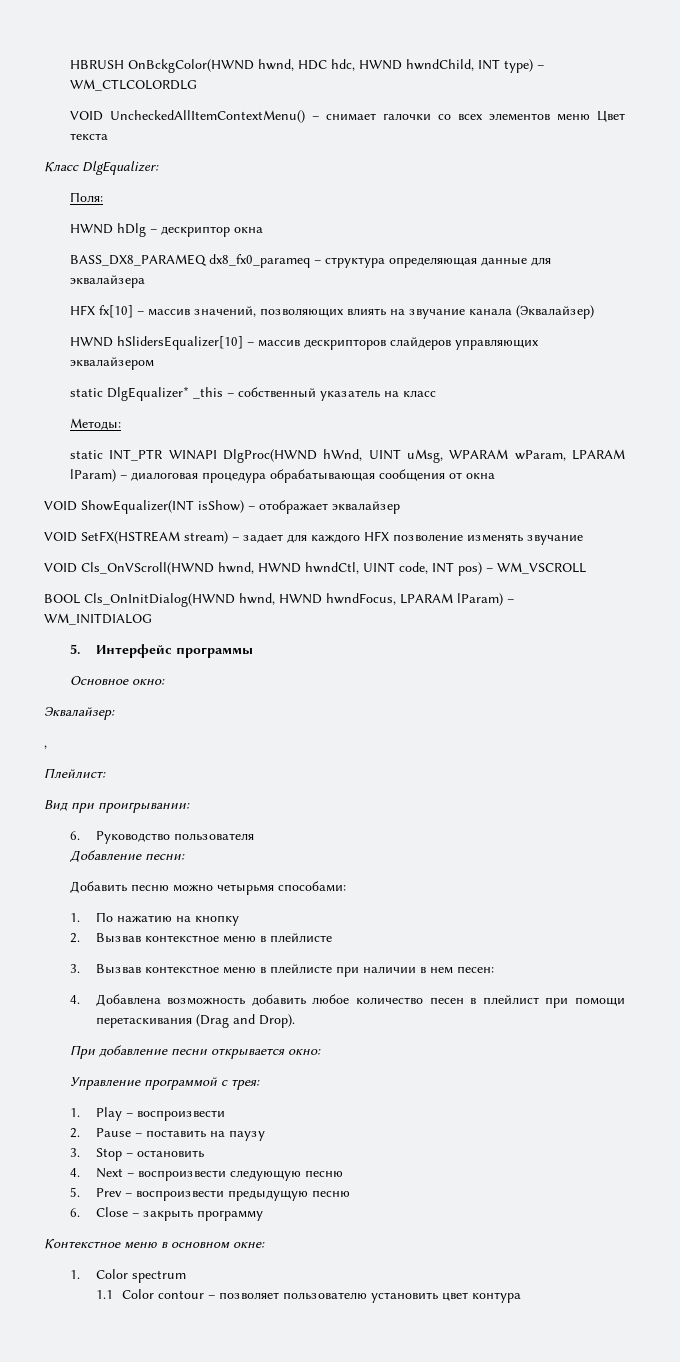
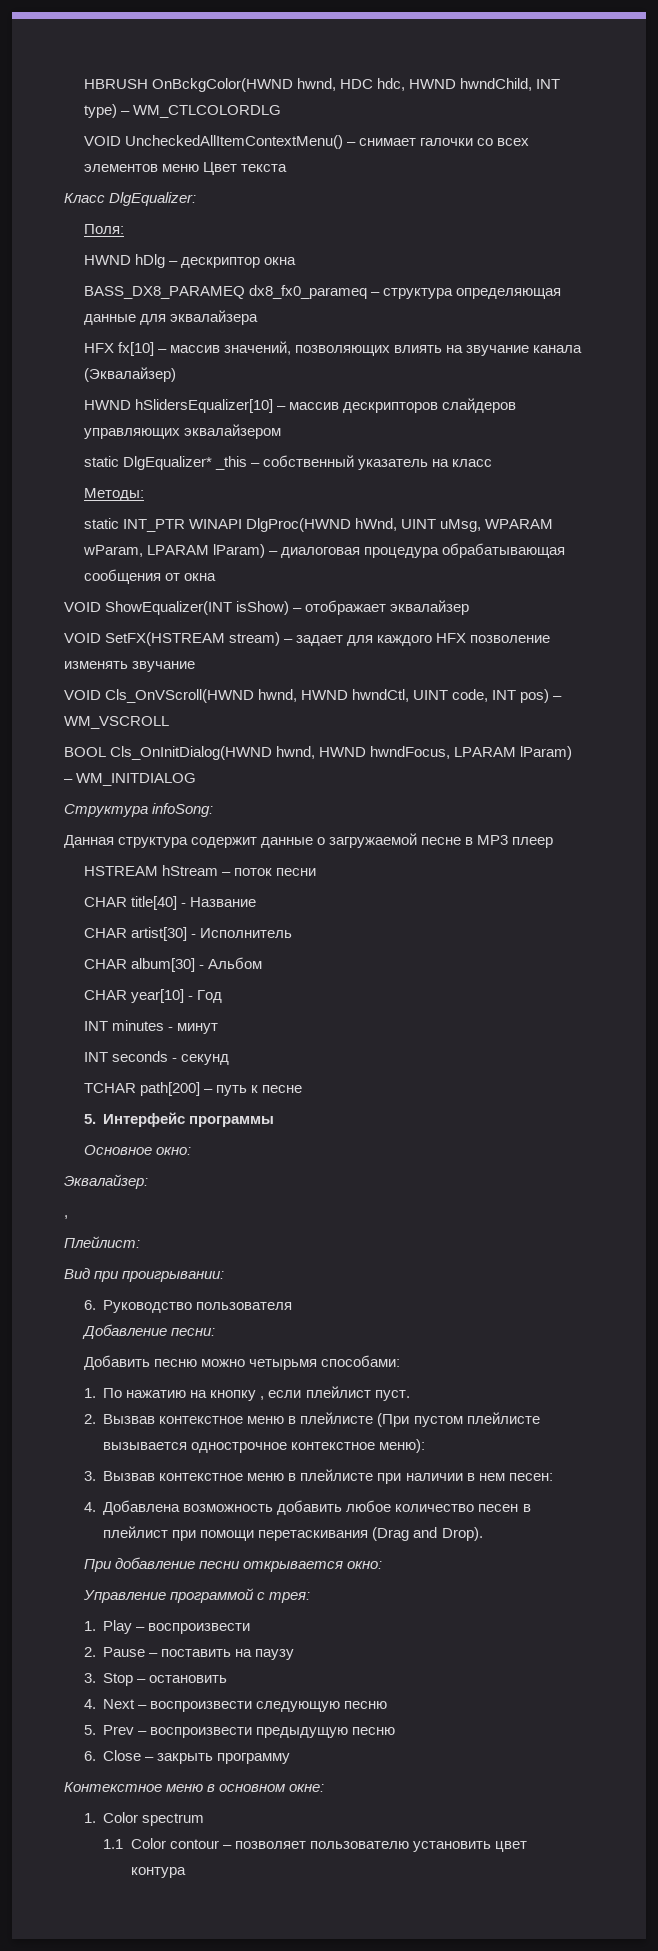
(152, 619) none -> [64,803,214,817] [64,833,554,848] [83,865,316,876] [83,896,256,910] [83,927,292,941] [83,957,262,972] [83,989,222,1003] [83,1020,218,1034] [83,1051,229,1065] [83,1082,302,1096] // Структура infoSong: // Данная структура содержит данные о загружаемой песне в MP3 плеер // HSTREAM hStream – поток песни // CHAR title[40] - Название // CHAR artist[30] - Исполнитель // CHAR album[30] - Альбом // CHAR year[10] - Год // INT minutes - минут // INT seconds - секунд // TCHAR path[200] – путь к песне
(239, 920) none -> [260,1386,410,1401] , если плейлист пуст.
(332, 937) none -> [377,1412,540,1427] [103,1439,426,1453] (При пустом плейлисте вызывается однострочное контекстное меню):

